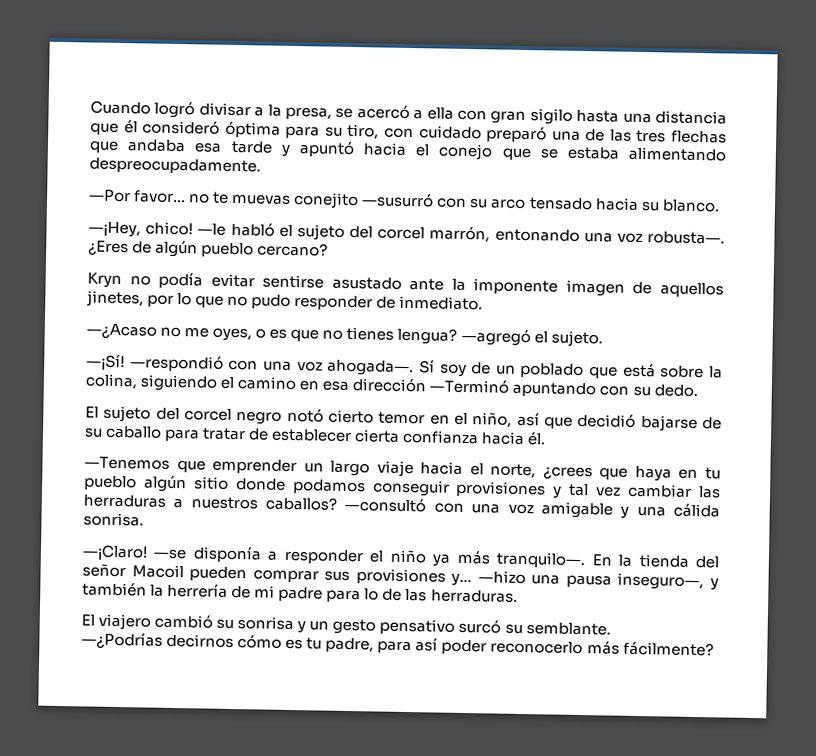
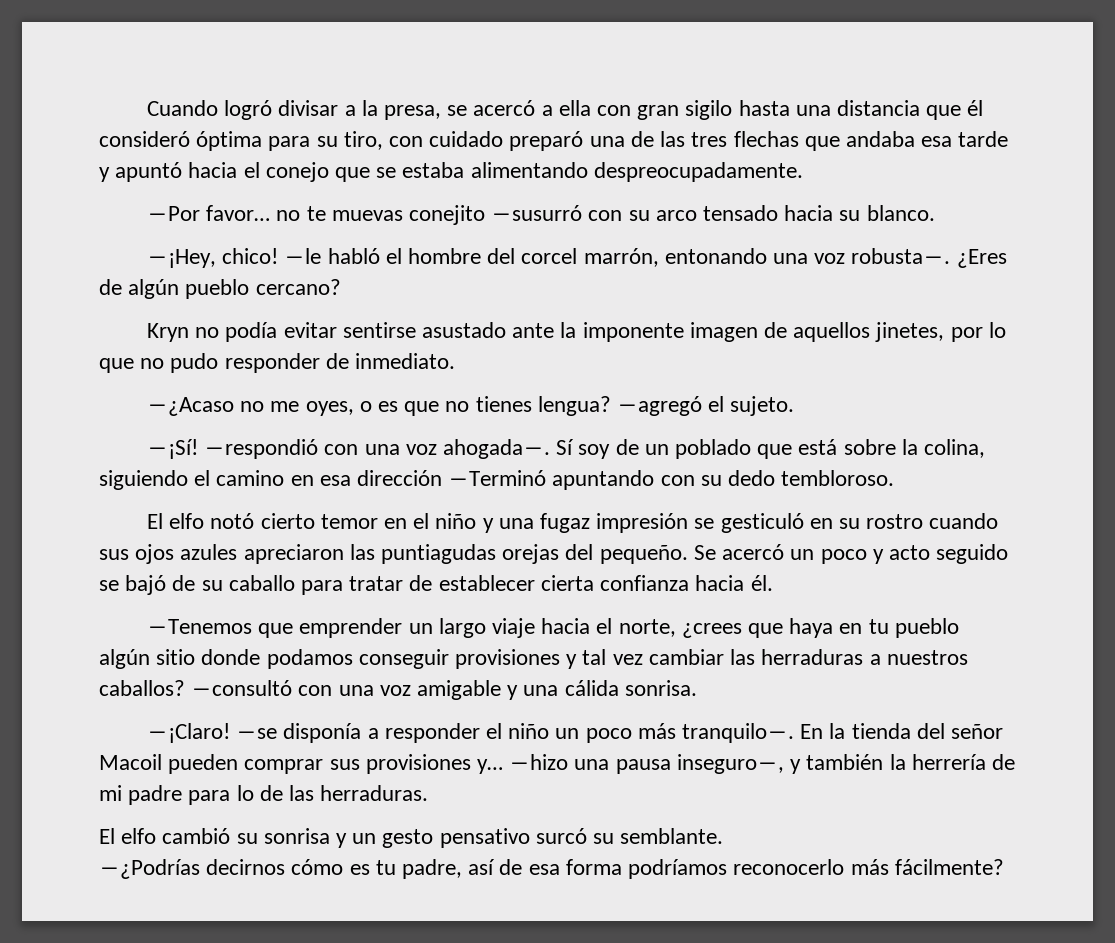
[296,224,345,241] sujeto -> [407,248,481,264] hombre
[653,384,698,398] [85,405,283,425] dedo. // El sujeto del corcel negro -> [728,470,895,486] [146,513,205,529] dedo tembloroso. // El elfo
[472,411,698,433] niño, así que decidió bajarse -> [435,513,999,533] [99,544,1009,564] [99,575,167,595] niño y una fugaz impresión se gesticuló en su rostro cuando sus ojos azules apreciaron las puntiagudas orejas del pequeño. Se acercó un poco y acto seguido se bajó
[432,553,451,567] ya -> [555,728,632,743] un poco
[98,613,152,631] viajero -> [121,828,157,844] elfo
[377,637,488,655] para así poder -> [468,859,728,879] así de esa forma podríamos

